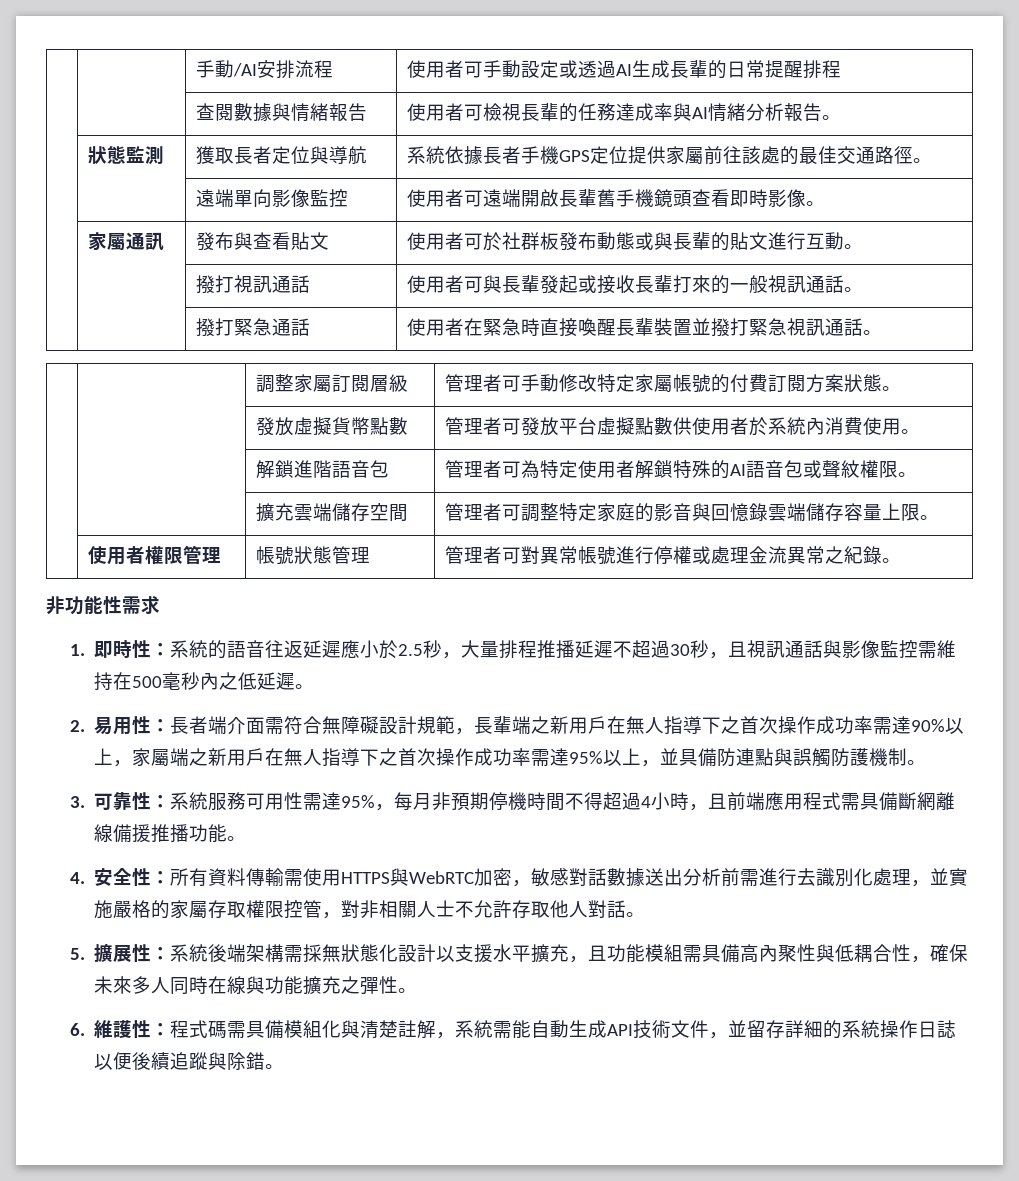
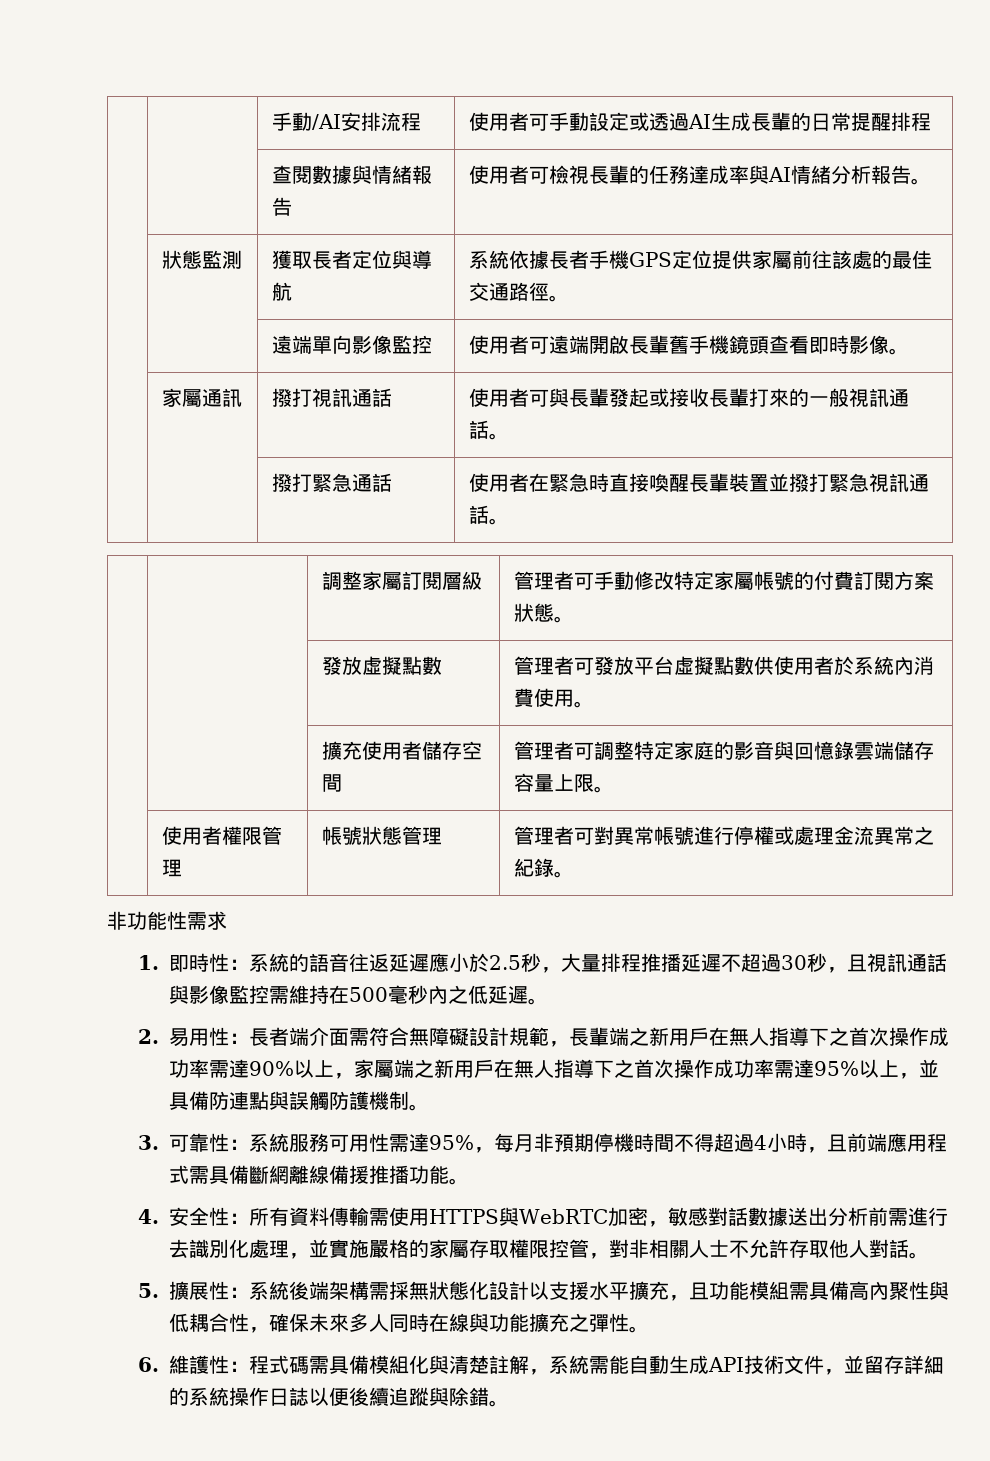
[196,232,330,251] [407,232,864,251] | 發布與查看貼文 | 使用者可於社群板發布動態或與長輩的貼文進行互動。 // | -> (243, 397) none
[332,417,371,435] 貨幣 -> (403, 665) none
[256,460,390,479] [445,460,918,479] [256,503,333,522] 解鎖進階語音包 | 管理者可為特定使用者解鎖特殊的AI語音包或聲紋權限。 // | | 擴充雲端 -> [322,741,423,760] 擴充使用者

